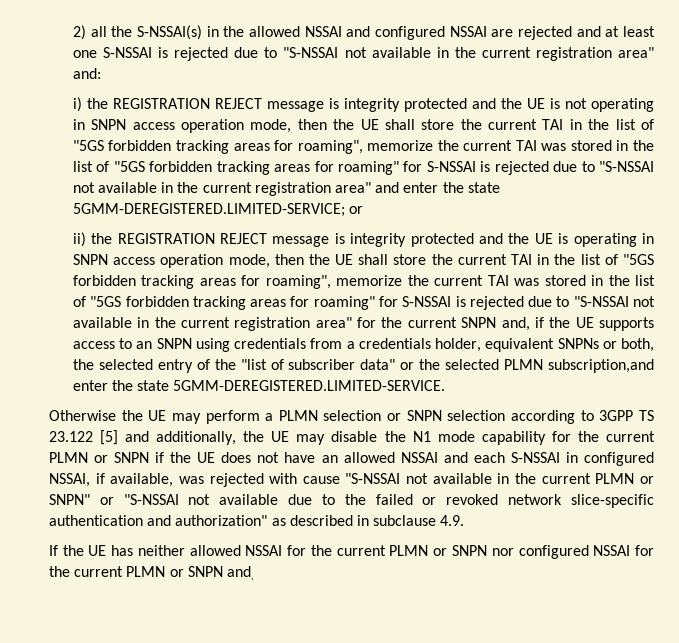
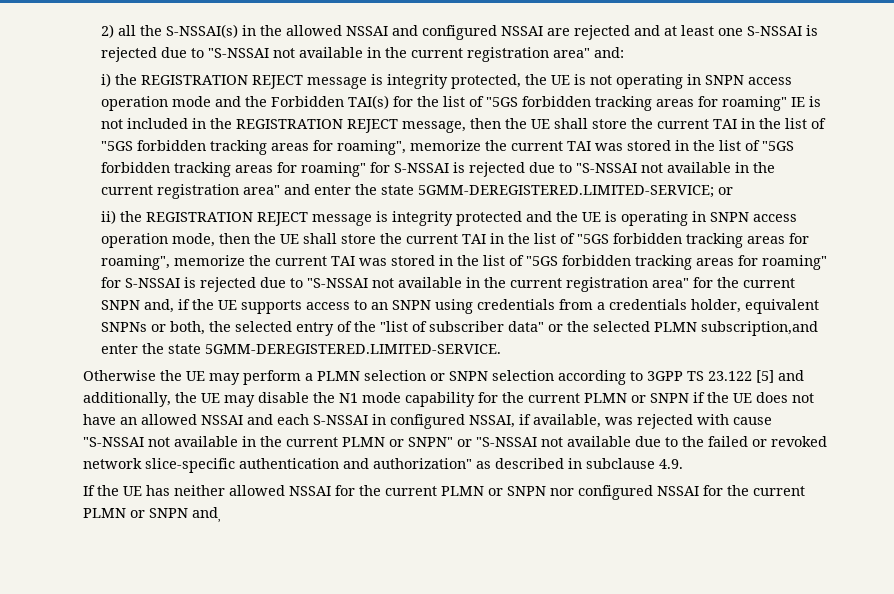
[403,98,496,112] protected and -> [450,74,521,89] protected,
[250,119,292,133] mode, -> [171,95,821,111] [100,118,466,133] mode and the Forbidden TAI(s) for the list of "5GS forbidden tracking areas for roaming" IE is not included in the REGISTRATION REJECT message,

